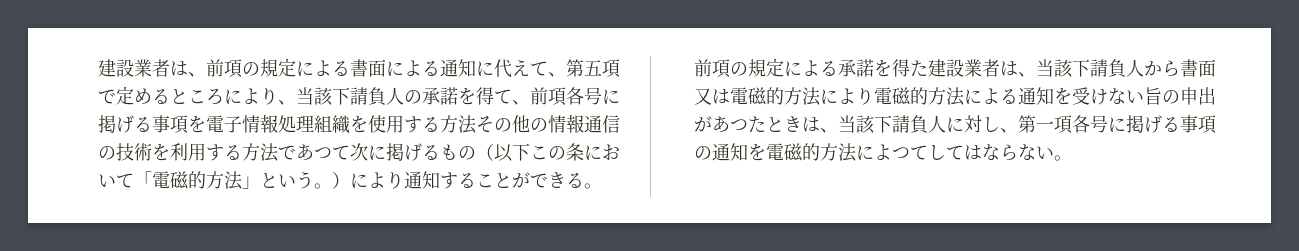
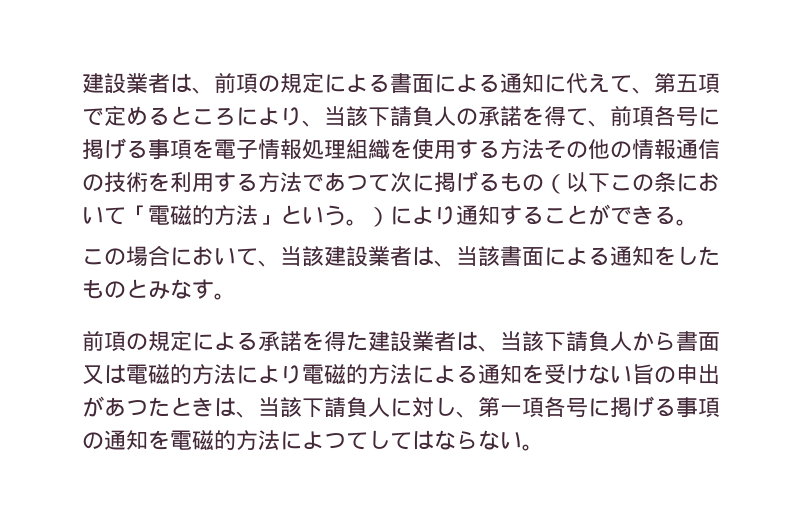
(602, 186) none -> [82,245,721,267] [82,279,237,300] // この場合において、当該建設業者は、当該書面による通知をしたものとみなす。

